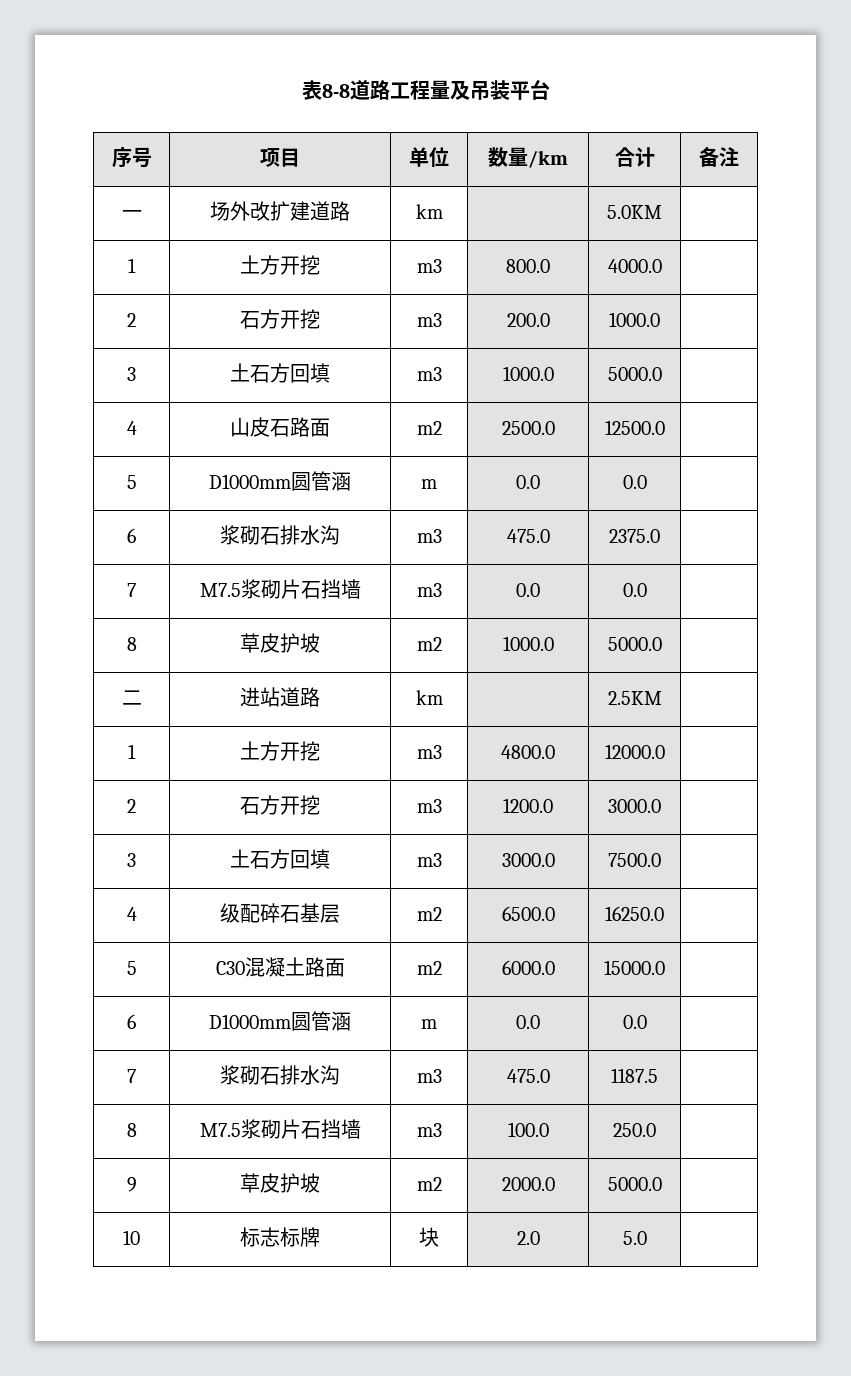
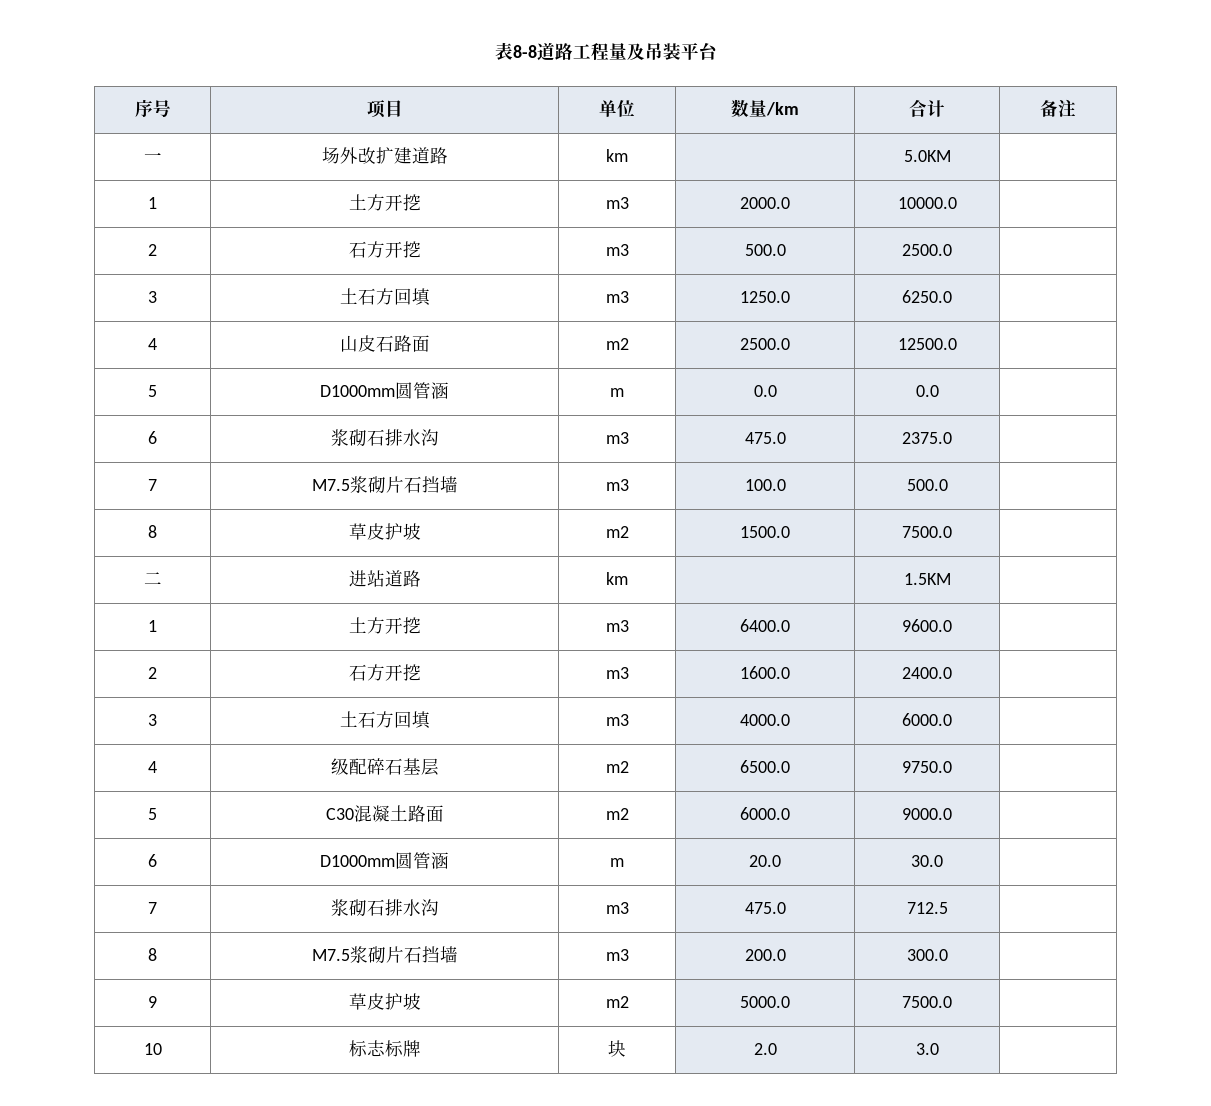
[506,259,550,273] [607,259,662,273] [127,313,136,327] [240,309,320,329] [416,313,442,327] [506,313,550,327] [609,312,660,327] [127,367,136,381] [230,363,330,383] [416,367,442,381] [502,366,554,381] [607,367,662,381] 800.0 | 4000.0 | // 2 | 石方开挖 | m3 | 200.0 | 1000.0 | // 3 | 土石方回填 | m3 | 1000.0 | 5000.0 -> [740,197,790,209] [897,197,957,209] [148,244,157,256] [348,241,421,258] [605,244,629,256] [744,244,786,256] [902,244,952,256] [148,291,157,303] [339,288,431,306] [605,291,629,303] [740,291,790,303] [902,290,952,303] 2000.0 | 10000.0 | // 2 | 石方开挖 | m3 | 500.0 | 2500.0 | // 3 | 土石方回填 | m3 | 1250.0 | 6250.0
[516,583,540,597] [622,583,647,597] 0.0 | 0.0 -> [744,479,786,491] [906,479,948,491] 100.0 | 500.0
[502,636,554,651] [607,637,662,651] 1000.0 | 5000.0 -> [740,526,790,538] [902,526,952,538] 1500.0 | 7500.0
[607,691,662,705] [128,744,136,759] [240,741,320,761] [416,745,442,759] [501,745,555,759] [604,744,665,759] [127,799,136,813] [240,795,320,815] [416,799,442,813] [503,798,553,813] [608,799,661,813] [127,853,136,867] [230,849,330,869] [416,853,442,867] [501,853,555,867] [608,853,661,867] 2.5KM | // 1 | 土方开挖 | m3 | 4800.0 | 12000.0 | // 2 | 石方开挖 | m3 | 1200.0 | 3000.0 | // 3 | 土石方回填 | m3 | 3000.0 | 7500.0 -> [903,573,951,585] [148,620,157,632] [348,617,421,634] [605,620,629,632] [740,619,790,632] [902,619,952,632] [148,667,157,679] [348,664,421,681] [605,667,629,679] [740,666,790,679] [902,667,952,679] [148,714,157,726] [339,711,431,729] [605,714,629,726] [740,714,790,726] [902,713,952,726] 1.5KM | // 1 | 土方开挖 | m3 | 6400.0 | 9600.0 | // 2 | 石方开挖 | m3 | 1600.0 | 2400.0 | // 3 | 土石方回填 | m3 | 4000.0 | 6000.0
[605,906,664,921] 16250.0 -> [902,761,952,773] 9750.0
[604,960,665,975] 15000.0 -> [902,808,952,820] 9000.0
[516,1015,540,1029] [622,1015,647,1029] 0.0 | 0.0 -> [749,855,781,867] [911,855,943,867] 20.0 | 30.0
[611,1068,658,1083] 1187.5 -> [906,902,948,914] 712.5
[507,1122,549,1137] [613,1123,656,1137] 100.0 | 250.0 -> [744,949,786,961] [906,949,948,961] 200.0 | 300.0
[501,1177,555,1191] [607,1177,662,1191] 2000.0 | 5000.0 -> [740,996,790,1008] [902,996,952,1008] 5000.0 | 7500.0
[622,1231,647,1245] 5.0 -> [915,1043,939,1055] 3.0

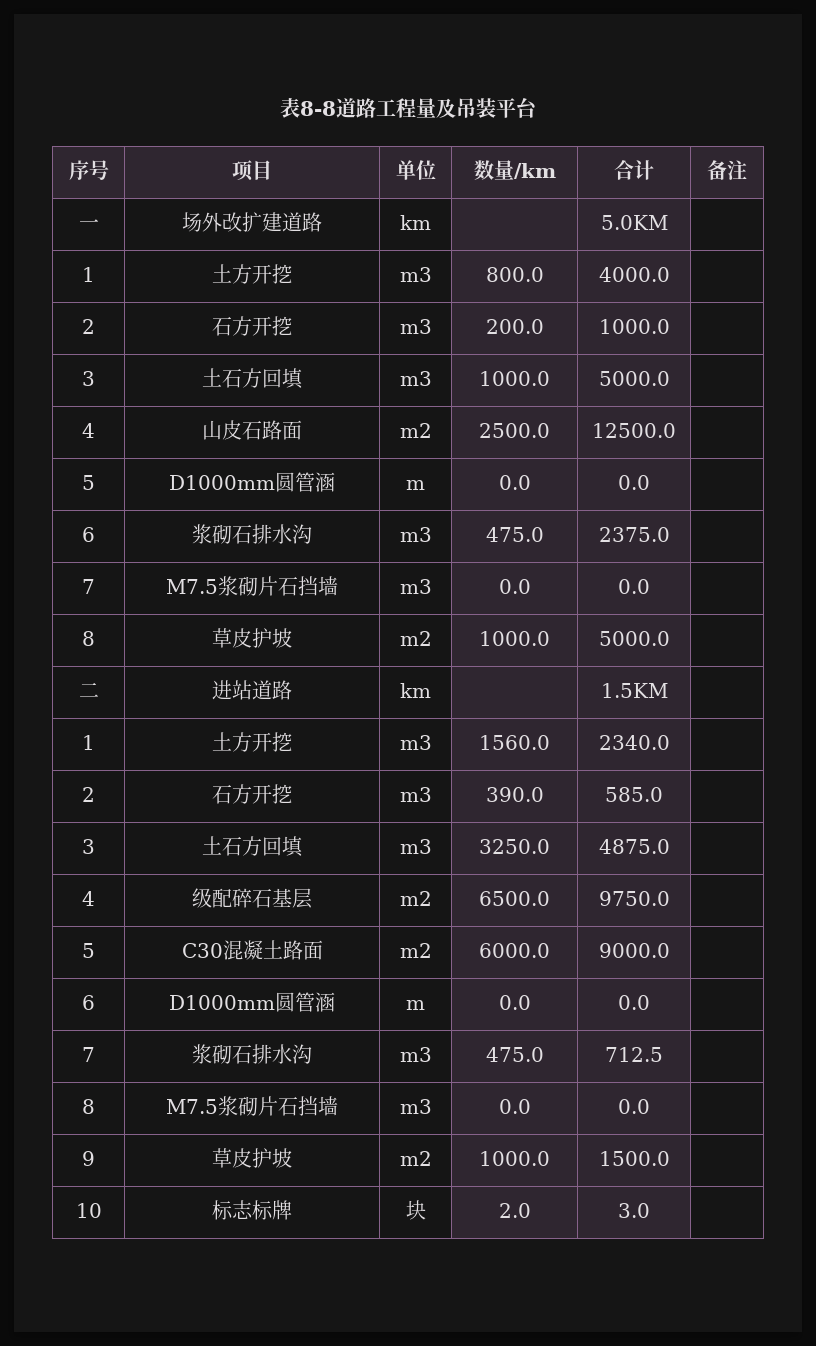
[740,197,790,209] [897,197,957,209] [148,244,157,256] [348,241,421,258] [605,244,629,256] [744,244,786,256] [902,244,952,256] [148,291,157,303] [339,288,431,306] [605,291,629,303] [740,291,790,303] [902,290,952,303] 2000.0 | 10000.0 | // 2 | 石方开挖 | m3 | 500.0 | 2500.0 | // 3 | 土石方回填 | m3 | 1250.0 | 6250.0 -> [485,267,544,282] [598,267,670,282] [82,319,95,334] [211,316,292,336] [399,319,432,334] [485,319,544,334] [598,319,670,334] [82,371,95,386] [201,368,304,389] [399,371,432,386] [479,371,550,386] [598,371,670,386] 800.0 | 4000.0 | // 2 | 石方开挖 | m3 | 200.0 | 1000.0 | // 3 | 土石方回填 | m3 | 1000.0 | 5000.0
[744,479,786,491] [906,479,948,491] 100.0 | 500.0 -> [498,579,531,594] [618,579,650,594] 0.0 | 0.0
[740,526,790,538] [902,526,952,538] 1500.0 | 7500.0 -> [479,631,550,646] [598,631,670,646] 1000.0 | 5000.0
[740,619,790,632] [902,619,952,632] [148,667,157,679] [348,664,421,681] [605,667,629,679] [740,666,790,679] [902,667,952,679] [148,714,157,726] [339,711,431,729] [605,714,629,726] [740,714,790,726] [902,713,952,726] 6400.0 | 9600.0 | // 2 | 石方开挖 | m3 | 1600.0 | 2400.0 | // 3 | 土石方回填 | m3 | 4000.0 | 6000.0 -> [479,735,550,750] [598,735,670,750] [82,787,95,802] [211,784,292,804] [399,787,432,802] [485,787,544,802] [605,787,663,802] [82,839,95,854] [201,836,304,857] [399,839,432,854] [479,839,550,854] [598,839,670,854] 1560.0 | 2340.0 | // 2 | 石方开挖 | m3 | 390.0 | 585.0 | // 3 | 土石方回填 | m3 | 3250.0 | 4875.0
[749,855,781,867] [911,855,943,867] 20.0 | 30.0 -> [498,995,531,1010] [618,995,650,1010] 0.0 | 0.0
[744,949,786,961] [906,949,948,961] 200.0 | 300.0 -> [498,1099,531,1114] [618,1099,650,1114] 0.0 | 0.0
[740,996,790,1008] [902,996,952,1008] 5000.0 | 7500.0 -> [479,1151,550,1166] [598,1151,670,1166] 1000.0 | 1500.0

